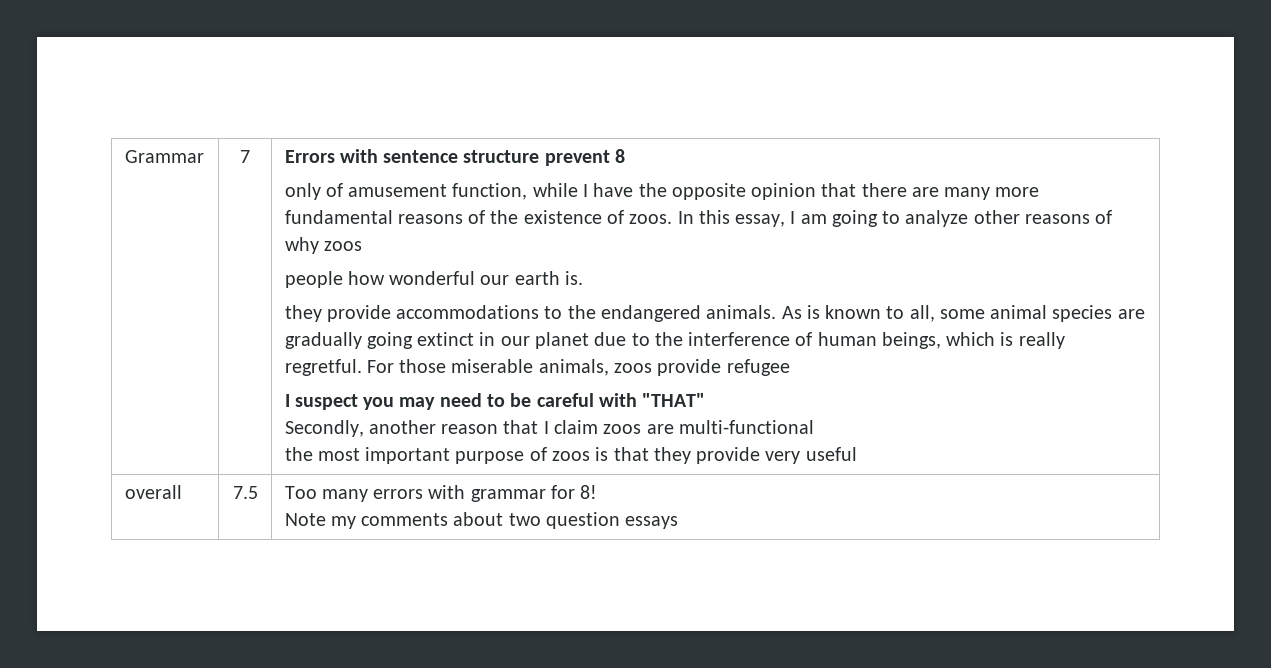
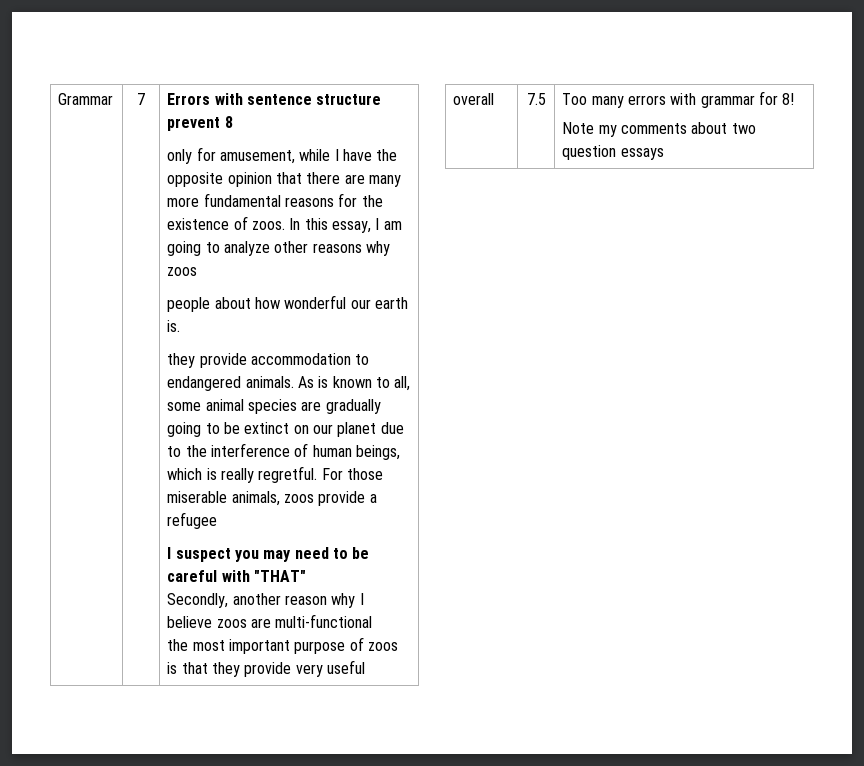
[325,183,528,200] of amusement function, -> [196,147,296,164] for amusement,
[468,210,486,224] of -> [338,193,358,207] for
[1095,210,1113,224] of -> (362, 248) none
(343, 279) none -> [214,297,251,309] about
[396,305,596,319] accommodations to the -> [251,353,370,365] accommodation to
[417,332,496,346] extinct in -> [205,422,309,434] to be extinct on
(722, 367) none -> [369,494,377,503] a
[503,420,598,434] that I claim -> [331,593,364,608] [167,616,213,628] why I believe

